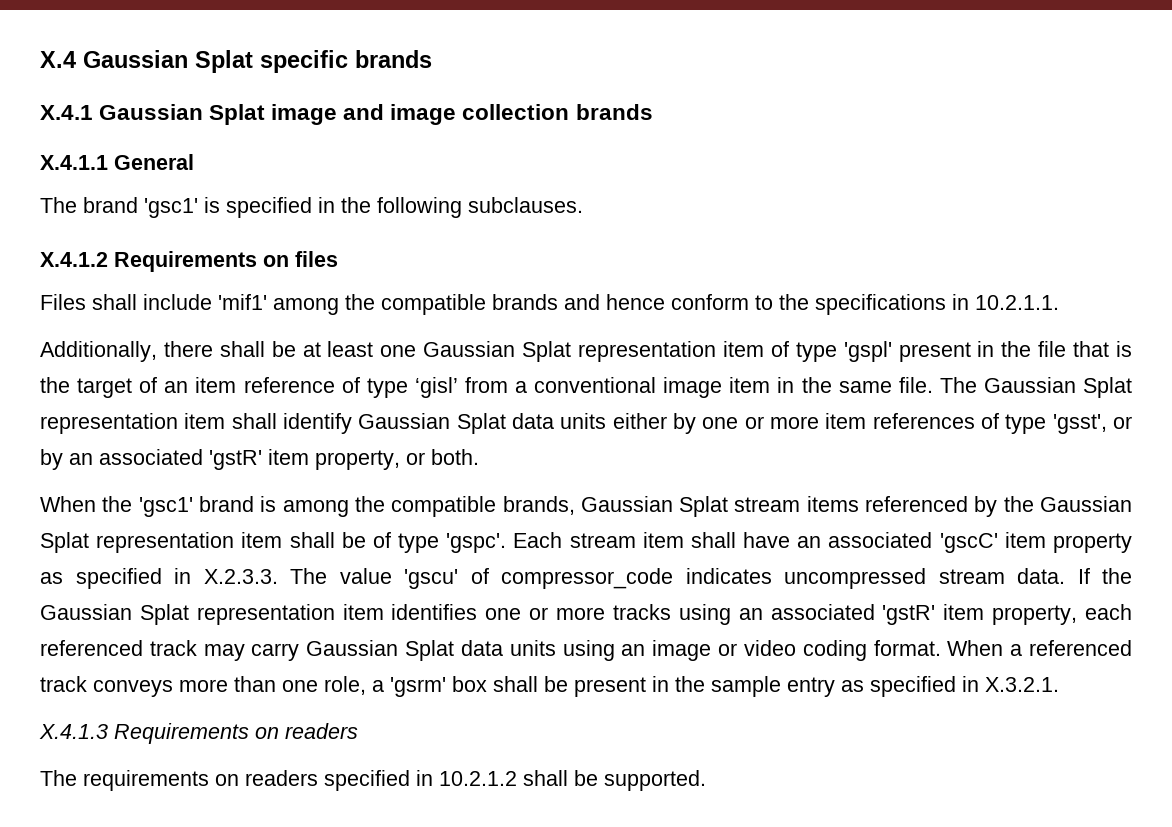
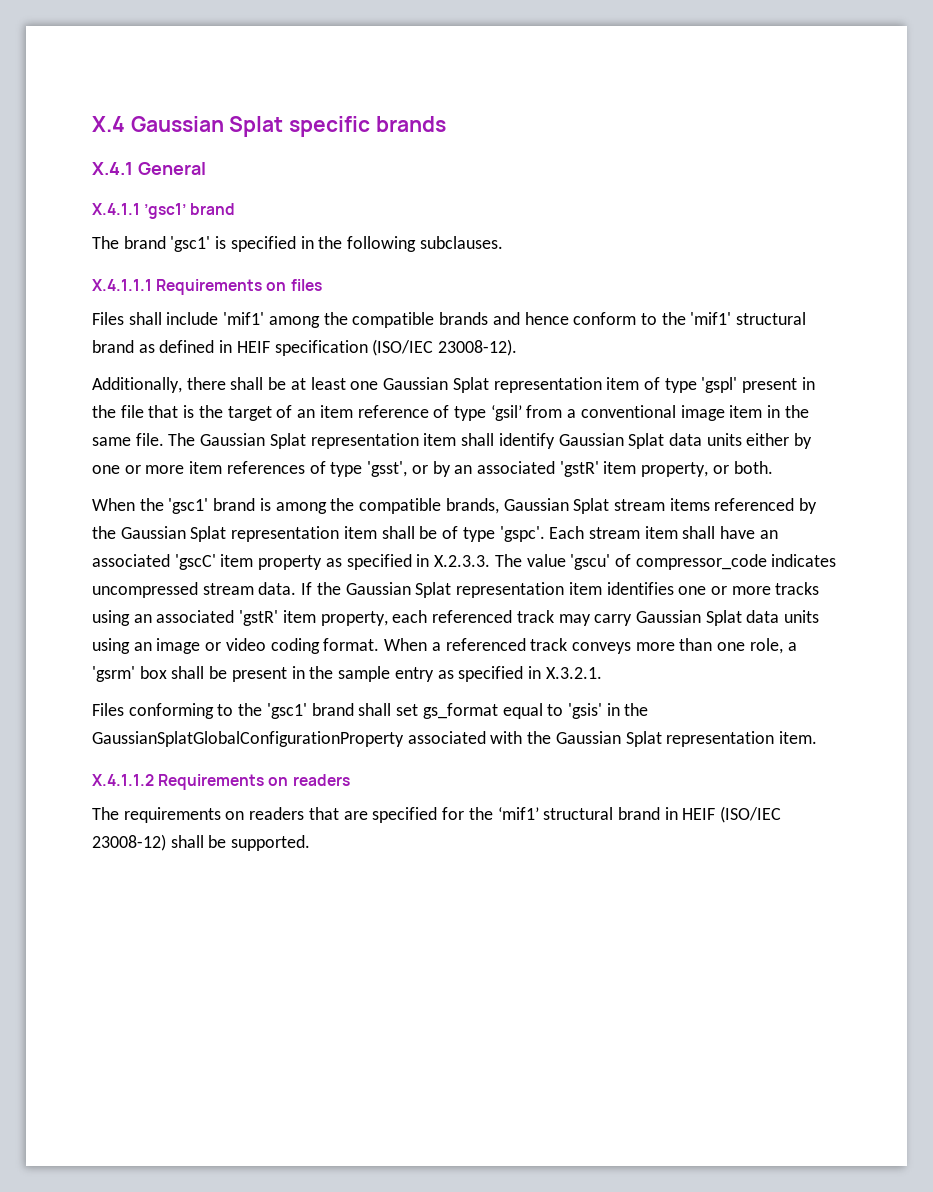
[99,104,653,125] Gaussian Splat image and image collection brands -> [137,162,206,175] General
[114,154,194,170] General -> [144,203,236,219] ’gsc1’ brand
[40,252,108,267] X.4.1.2 -> [92,279,152,291] X.4.1.1.1
[815,294,1059,315] specifications in 10.2.1.1. -> [690,312,807,325] [92,339,518,356] 'mif1' structural brand as defined in HEIF specification (ISO/IEC 23008-12).
[414,377,458,398] ‘gisl’ -> [490,405,522,421] ‘gsil’
[39,724,108,739] X.4.1.3 -> [92,703,649,719] [92,731,818,747] [92,774,154,786] Files conforming to the 'gsc1' brand shall set gs_format equal to 'gsis' in the GaussianSplatGlobalConfigurationProperty associated with the Gaussian Splat representation item. // X.4.1.1.2
[324,770,517,791] specified in 10.2.1.2 -> [308,806,782,823] [92,834,166,851] that are specified for the ‘mif1’ structural brand in HEIF (ISO/IEC 23008-12)

